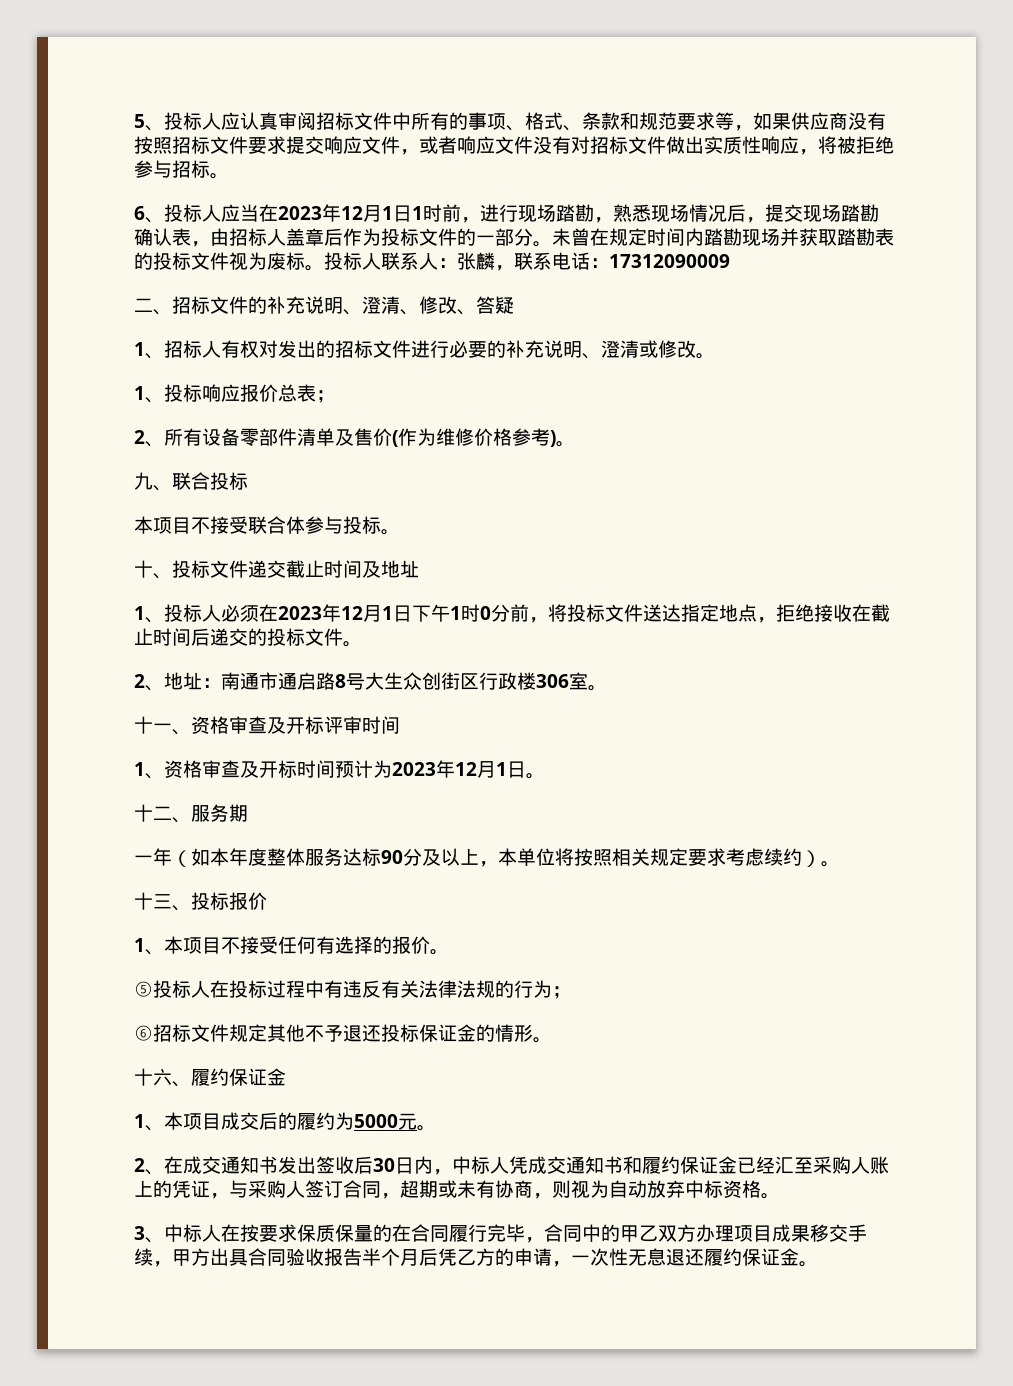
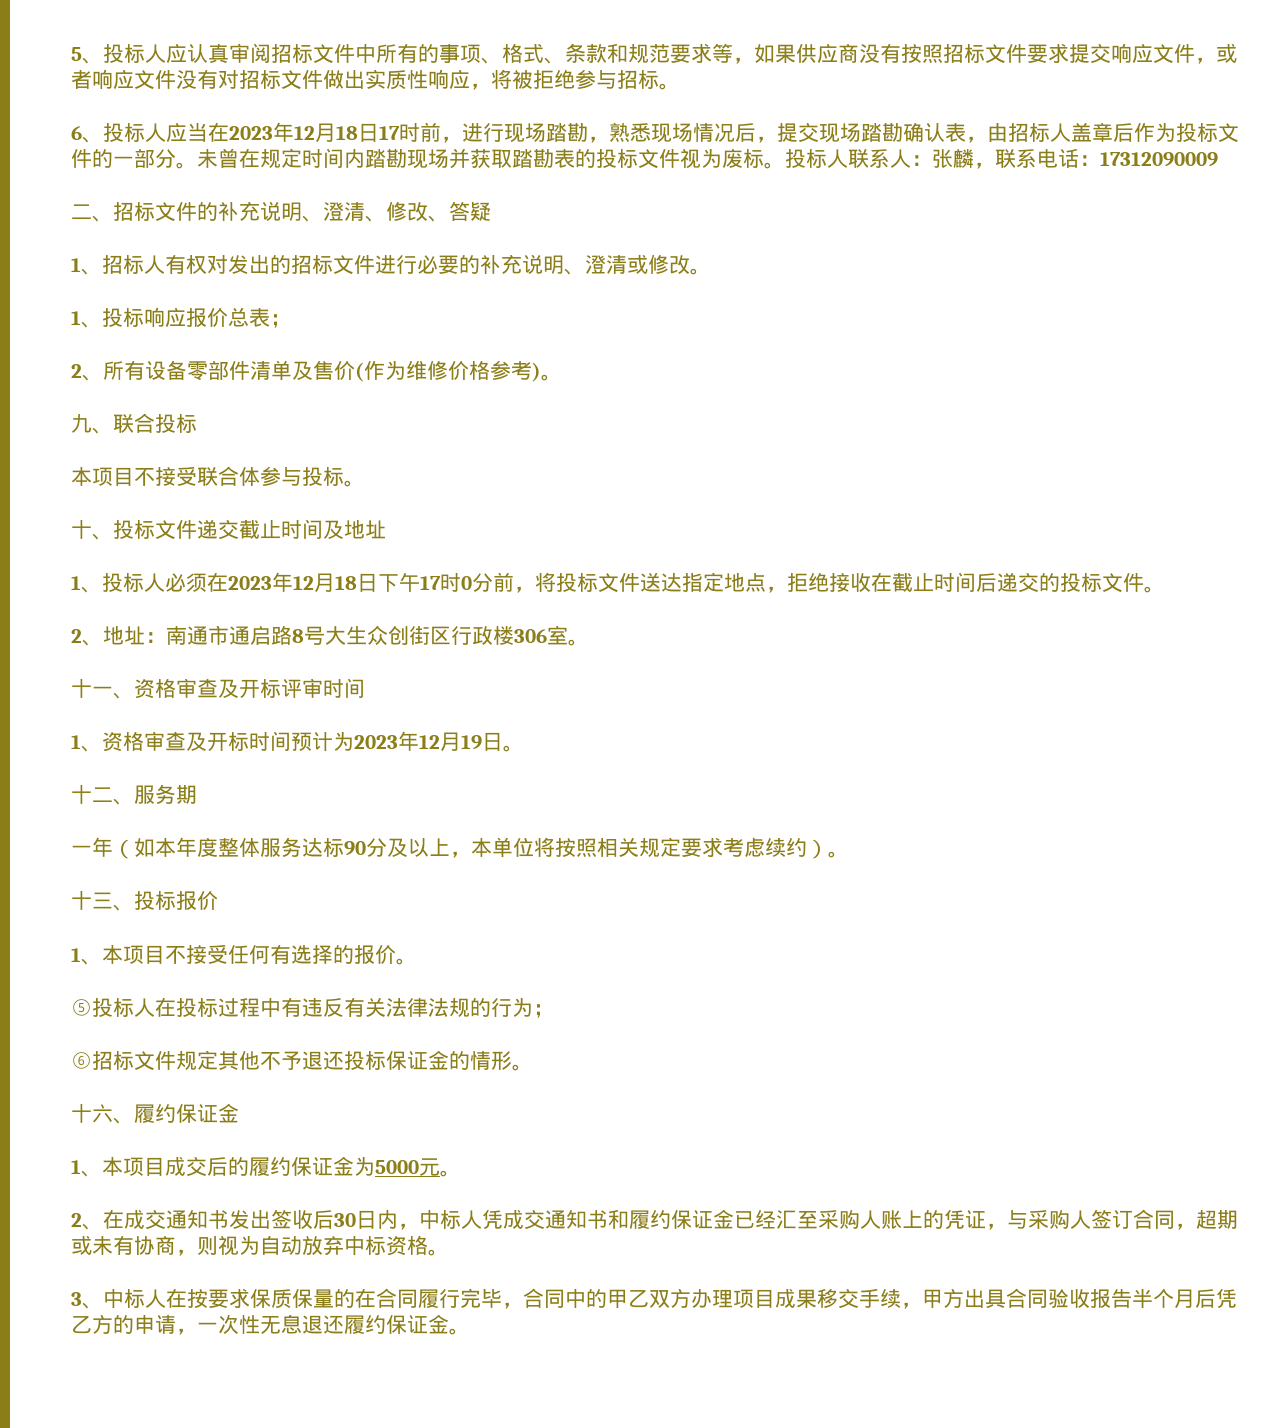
[382,205,423,222] 1日1 -> [336,123,400,142] 18日17
[382,604,461,622] 1日下午1 -> [335,573,441,592] 18日下午17
[496,762,507,776] 1 -> [461,735,482,750] 19
(335, 1121) none -> [291,1156,354,1176] 保证金

